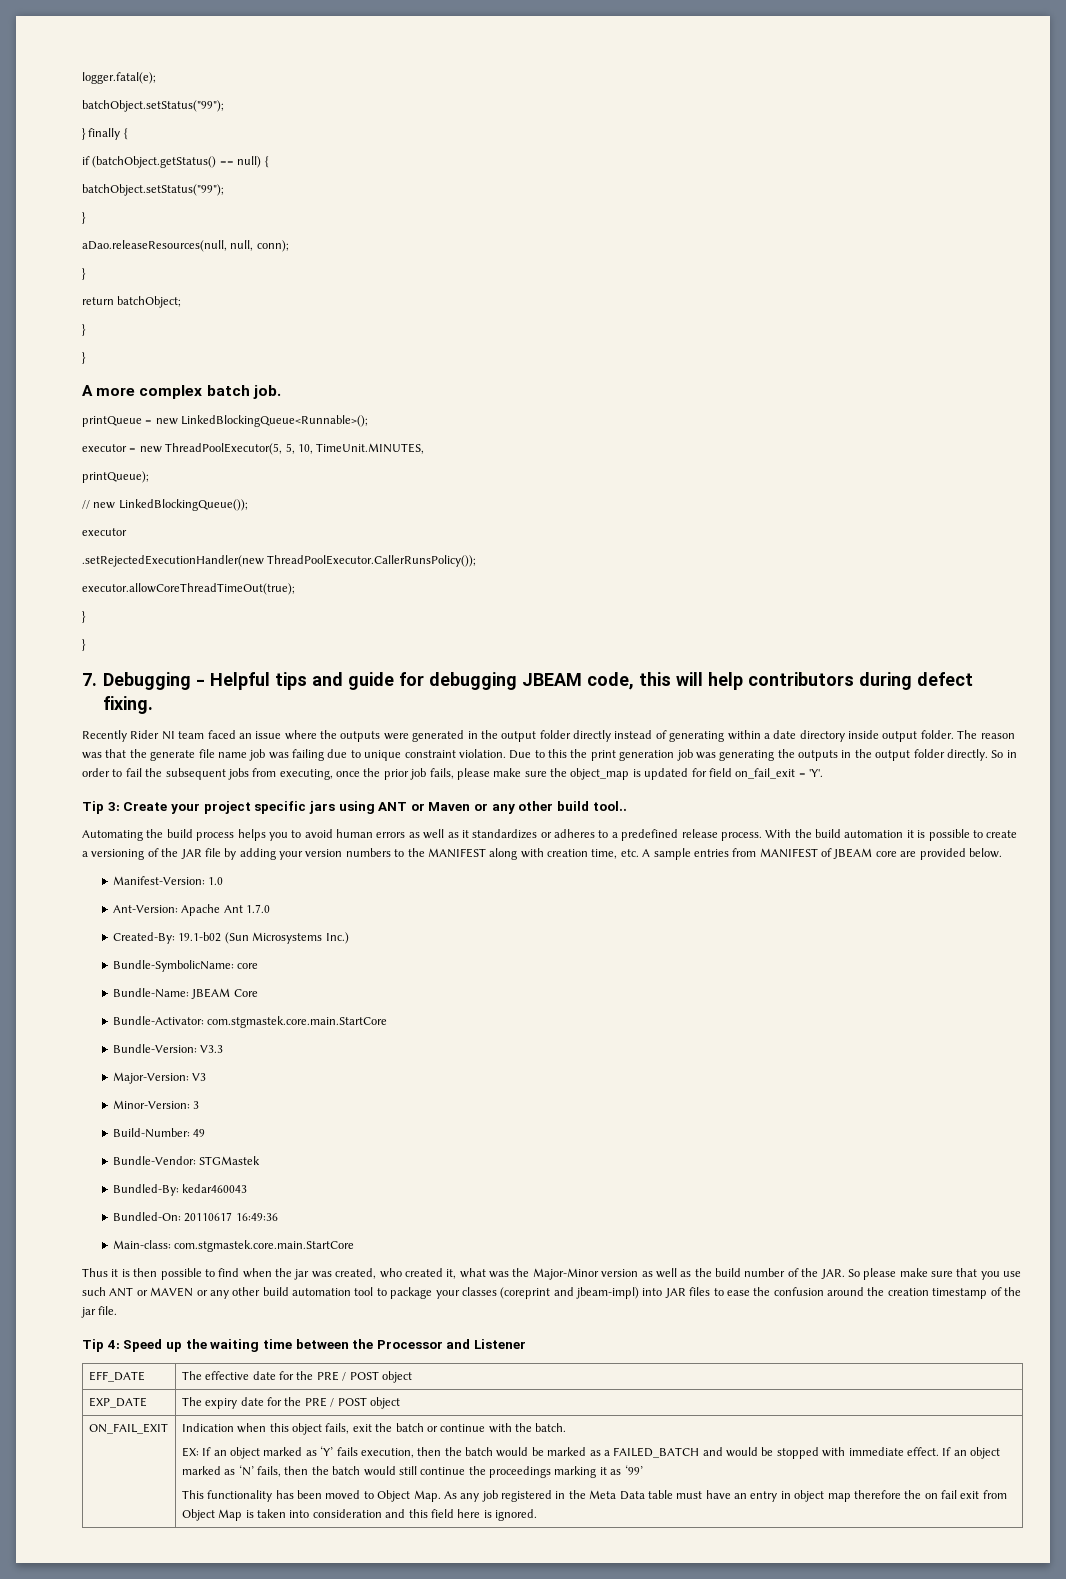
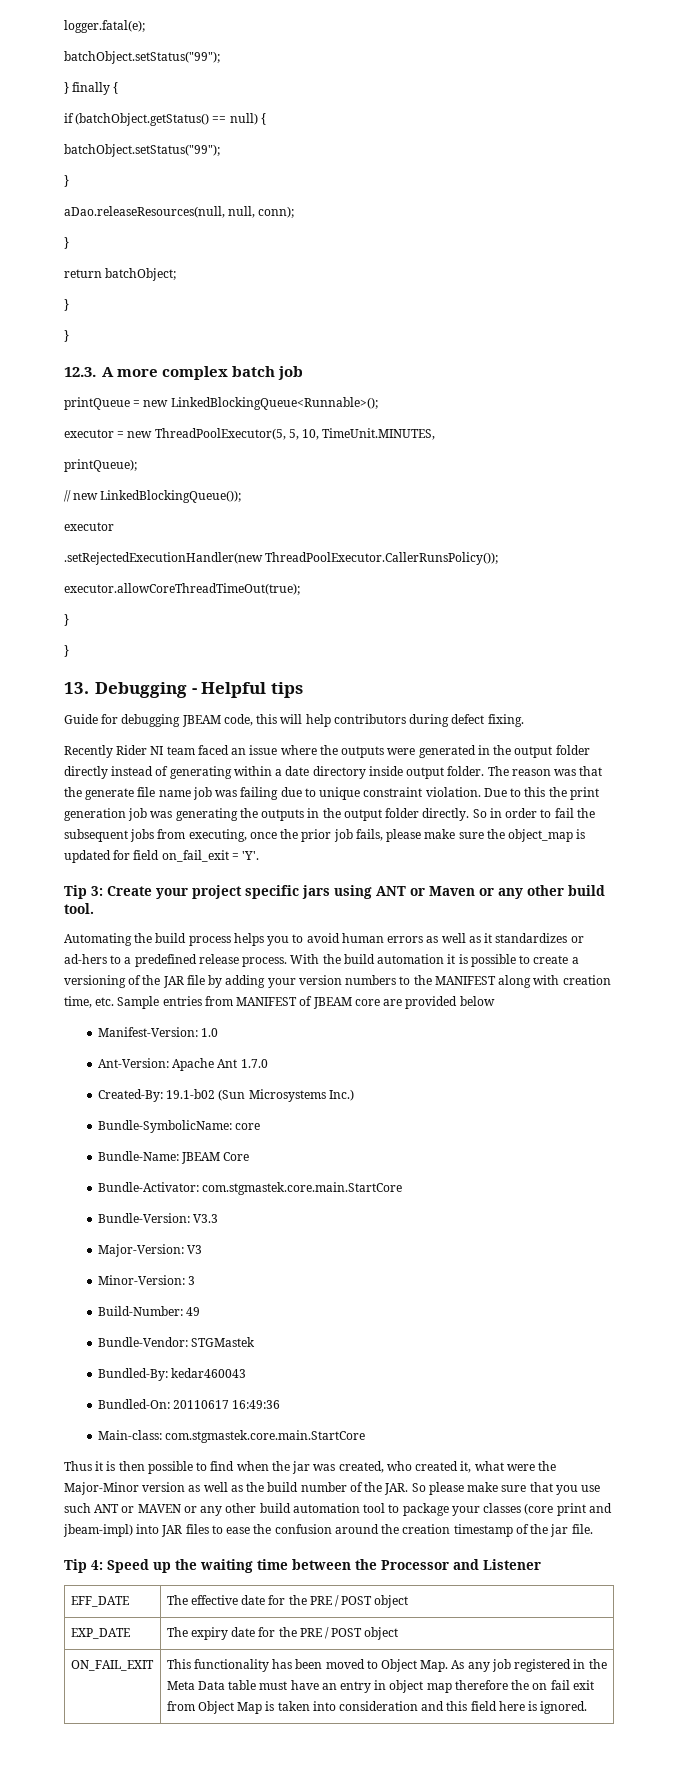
(86, 358) none -> [64,367,96,377] 12.3.
[252,385,281,399] job. -> [278,366,304,380] job
[82,673,97,686] 7. -> [64,682,89,694] 13.
[312,672,395,690] and guide -> [64,714,98,724] // Guide
[592,801,627,811] tool.. -> [64,903,94,914] tool.
[554,829,595,838] adheres -> [64,954,107,964] ad-hers
[642,848,691,860] A sample -> [117,996,160,1009] Sample
[968,848,1002,858] below. -> [459,996,495,1006] below
[489,1271,509,1278] was -> [506,1464,535,1471] were
[500,1287,551,1299] (coreprint -> [524,1503,586,1516] (core print
[181,1423,567,1435] [181,1446,1001,1459] [181,1465,643,1478] Indication when this object fails, exit the batch or continue with the batch. // EX: If an object marked as ‘Y’ fails execution, then the batch would be marked as a FAILED_BATCH and would be stopped with immediate effect. If an object marked as ‘N’ fails, then the batch would still continue the proceedings marking it as ‘99’ // -> (154, 1665) none

